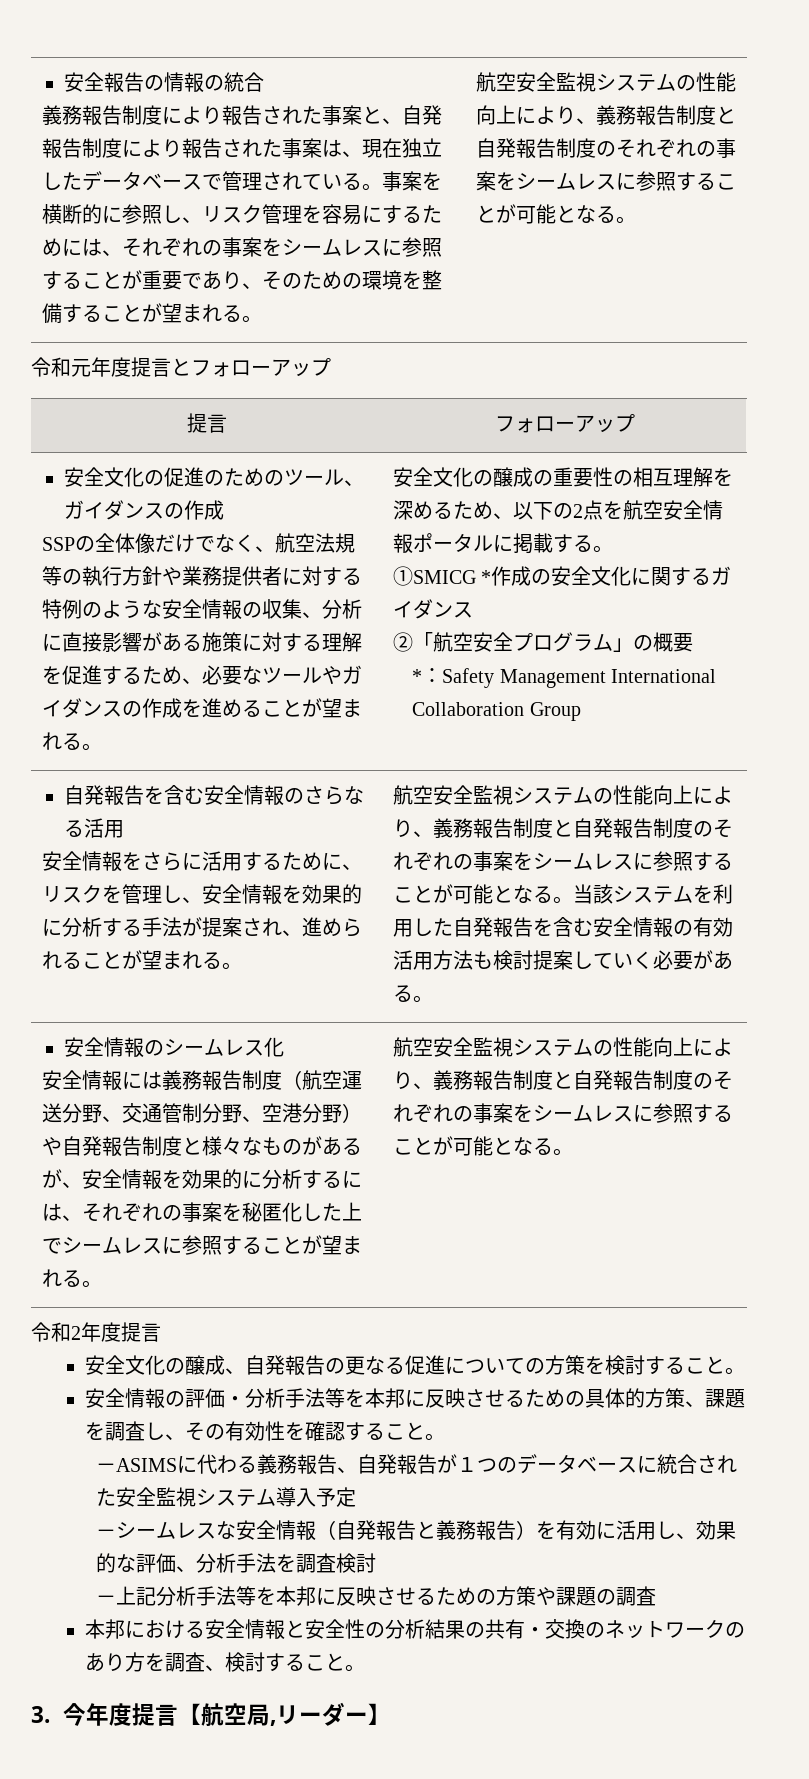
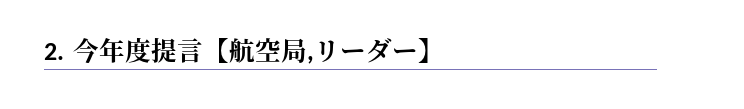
[63,72,264,93] [41,105,442,126] [41,138,442,159] [41,171,442,191] [41,204,442,225] [41,237,442,257] [41,270,442,290] [41,303,262,324] [475,72,736,92] [475,105,736,126] [475,138,736,159] [475,171,736,191] [475,204,636,224] [31,357,331,377] [187,413,227,433] [494,414,635,433] [63,467,364,487] [63,500,224,520] [41,533,355,553] [41,566,362,586] [41,599,362,620] [41,632,362,652] [41,665,362,685] [41,698,362,718] [41,732,102,751] [392,467,733,487] [392,500,723,520] [392,533,613,554] [392,566,732,586] [392,599,473,619] [392,632,693,652] [412,668,716,688] [412,702,581,721] [63,785,364,806] [63,818,124,838] [41,851,362,872] [41,884,362,905] [41,917,362,937] [41,950,242,970] [392,785,733,805] [392,818,733,839] [392,851,733,871] [392,884,733,904] [392,917,733,938] [392,950,733,970] [392,985,433,1003] [63,1037,284,1058] [41,1070,362,1091] [41,1103,362,1123] [41,1136,362,1157] [41,1169,362,1190] [41,1202,362,1222] [41,1235,362,1255] [41,1269,102,1288] [392,1037,733,1057] [392,1070,733,1091] [392,1103,733,1123] [392,1136,573,1156] [31,1322,161,1342] [85,1355,746,1376] [85,1388,746,1409] [85,1421,446,1441] [95,1454,737,1475] [95,1487,356,1507] [95,1520,736,1541] [95,1553,376,1573] [95,1586,656,1606] [85,1619,746,1640] [85,1652,366,1672] [31,1706,50,1723] 安全報告の情報の統合 // 義務報告制度により報告された事案と、自発報告制度により報告された事案は、現在独立したデータベースで管理されている。事案を横断的に参照し、リスク管理を容易にするためには、それぞれの事案をシームレスに参照することが重要であり、そのための環境を整備することが望まれる。 | 航空安全監視システムの性能向上により、義務報告制度と自発報告制度のそれぞれの事案をシームレスに参照することが可能となる。 // 令和元年度提言とフォローアップ // 提言 | フォローアップ // 安全文化の促進のためのツール、ガイダンスの作成 // SSPの全体像だけでなく、航空法規等の執行方針や業務提供者に対する特例のような安全情報の収集、分析に直接影響がある施策に対する理解を促進するため、必要なツールやガイダンスの作成を進めることが望まれる。 | 安全文化の醸成の重要性の相互理解を深めるため、以下の2点を航空安全情報ポータルに掲載する。 // ①SMICG *作成の安全文化に関するガイダンス // ②「航空安全プログラム」の概要 // *：Safety Management International Collaboration Group // 自発報告を含む安全情報のさらなる活用 // 安全情報をさらに活用するために、リスクを管理し、安全情報を効果的に分析する手法が提案され、進められることが望まれる。 | 航空安全監視システムの性能向上により、義務報告制度と自発報告制度のそれぞれの事案をシームレスに参照することが可能となる。当該システムを利用した自発報告を含む安全情報の有効活用方法も検討提案していく必要がある。 // 安全情報のシームレス化 // 安全情報には義務報告制度（航空運送分野、交通管制分野、空港分野）や自発報告制度と様々なものがあるが、安全情報を効果的に分析するには、それぞれの事案を秘匿化した上でシームレスに参照することが望まれる。 | 航空安全監視システムの性能向上により、義務報告制度と自発報告制度のそれぞれの事案をシームレスに参照することが可能となる。 // 令和2年度提言 // 安全文化の醸成、自発報告の更なる促進についての方策を検討すること。 // 安全情報の評価・分析手法等を本邦に反映させるための具体的方策、課題を調査し、その有効性を確認すること。 // －ASIMSに代わる義務報告、自発報告が１つのデータベースに統合された安全監視システム導入予定 // －シームレスな安全情報（自発報告と義務報告）を有効に活用し、効果的な評価、分析手法を調査検討 // －上記分析手法等を本邦に反映させるための方策や課題の調査 // 本邦における安全情報と安全性の分析結果の共有・交換のネットワークのあり方を調査、検討すること。 // 3. -> [44,43,64,60] 2.

